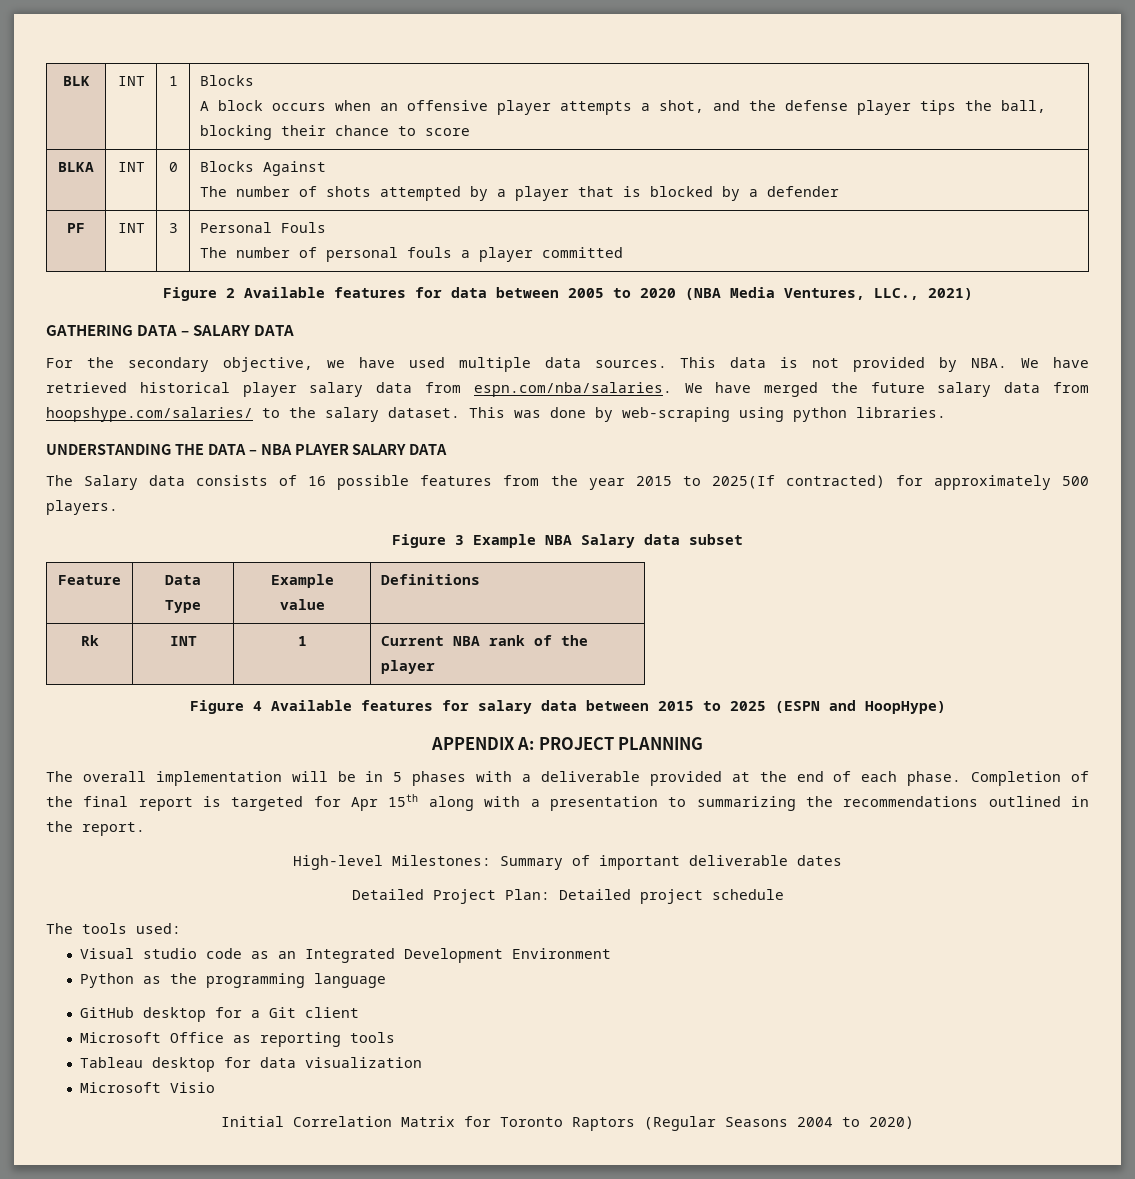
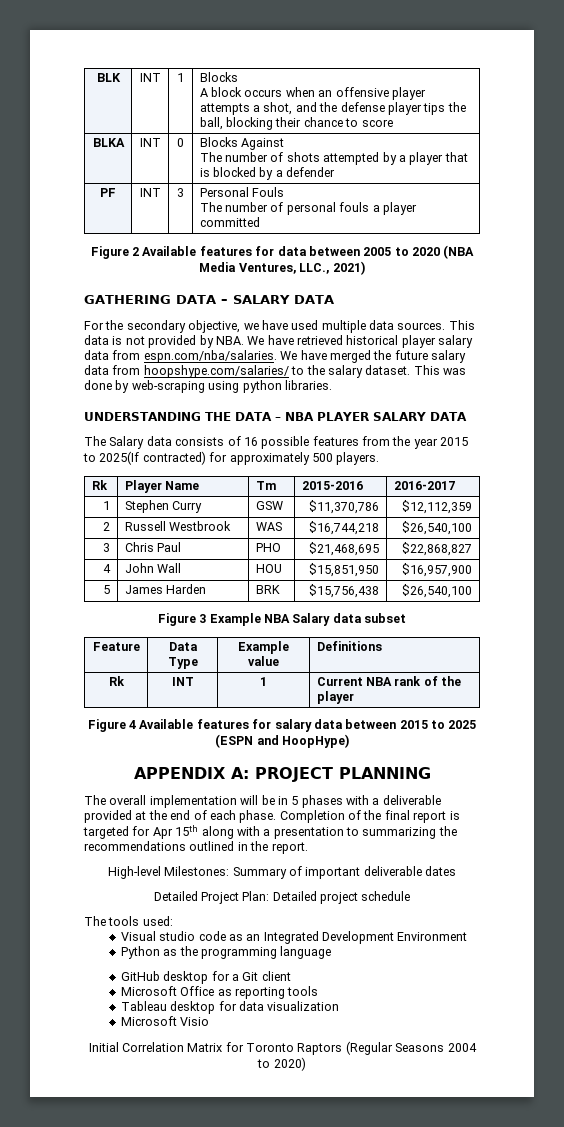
(118, 507) none -> [91,480,108,490] [124,480,200,493] [255,481,276,490] [301,481,363,490] [393,481,455,490] [103,501,111,510] [124,500,203,513] [255,501,283,510] [309,500,380,514] [402,500,473,514] [103,522,111,531] [124,521,232,531] [255,522,282,531] [309,521,380,535] [402,521,473,535] [103,543,111,552] [124,542,182,552] [255,543,281,552] [309,542,380,556] [402,542,473,556] [103,564,112,573] [124,563,182,573] [255,564,282,573] [309,563,380,577] [402,563,473,577] [103,585,111,594] [124,584,207,594] [255,585,280,594] [309,584,380,598] [402,584,473,598] // Rk | Player Name | Tm | 2015-2016 | 2016-2017 // 1 | Stephen Curry | GSW | $11,370,786 | $12,112,359 // 2 | Russell Westbrook | WAS | $16,744,218 | $26,540,100 // 3 | Chris Paul | PHO | $21,468,695 | $22,868,827 // 4 | John Wall | HOU | $15,851,950 | $16,957,900 // 5 | James Harden | BRK | $15,756,438 | $26,540,100

